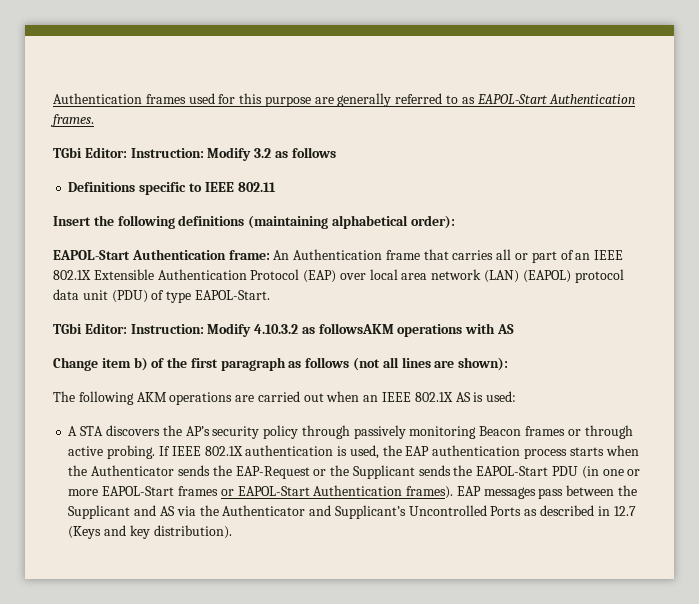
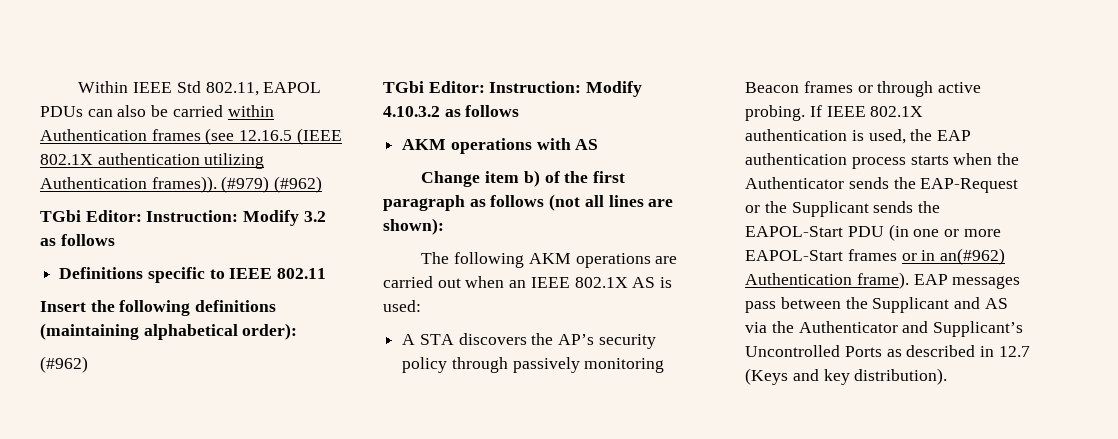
[53,93,636,107] [50,114,94,127] Authentication frames used for this purpose are generally referred to as EAPOL-Start Authentication frames. -> [78,81,322,96] [40,105,274,117] [40,128,342,145] [40,153,265,169] [40,176,323,193] Within IEEE Std 802.11, EAPOL PDUs can also be carried within Authentication frames (see 12.16.5 (IEEE 802.1X authentication utilizing Authentication frames)). (#979) (#962)
[53,249,624,263] [53,269,624,283] [53,289,270,303] EAPOL-Start Authentication frame: An Authentication frame that carries all or part of an IEEE 802.1X Extensible Authentication Protocol (EAP) over local area network (LAN) (EAPOL) protocol data unit (PDU) of type EAPOL-Start. -> [40,356,88,373] (#962)
[318,323,394,334] followsAKM -> [465,105,520,117] [402,139,447,150] follows // AKM
[237,485,454,499] EAPOL-Start Authentication frames). -> [921,248,1006,265] [745,272,909,289] in an(#962) Authentication frame).

